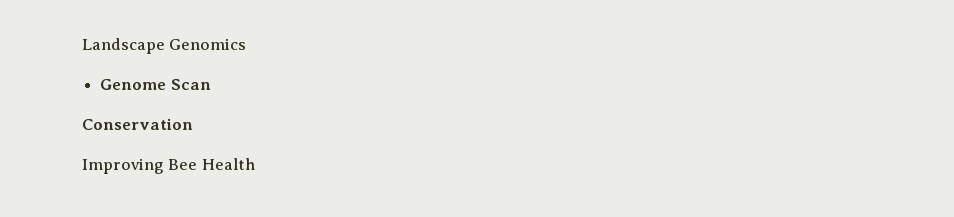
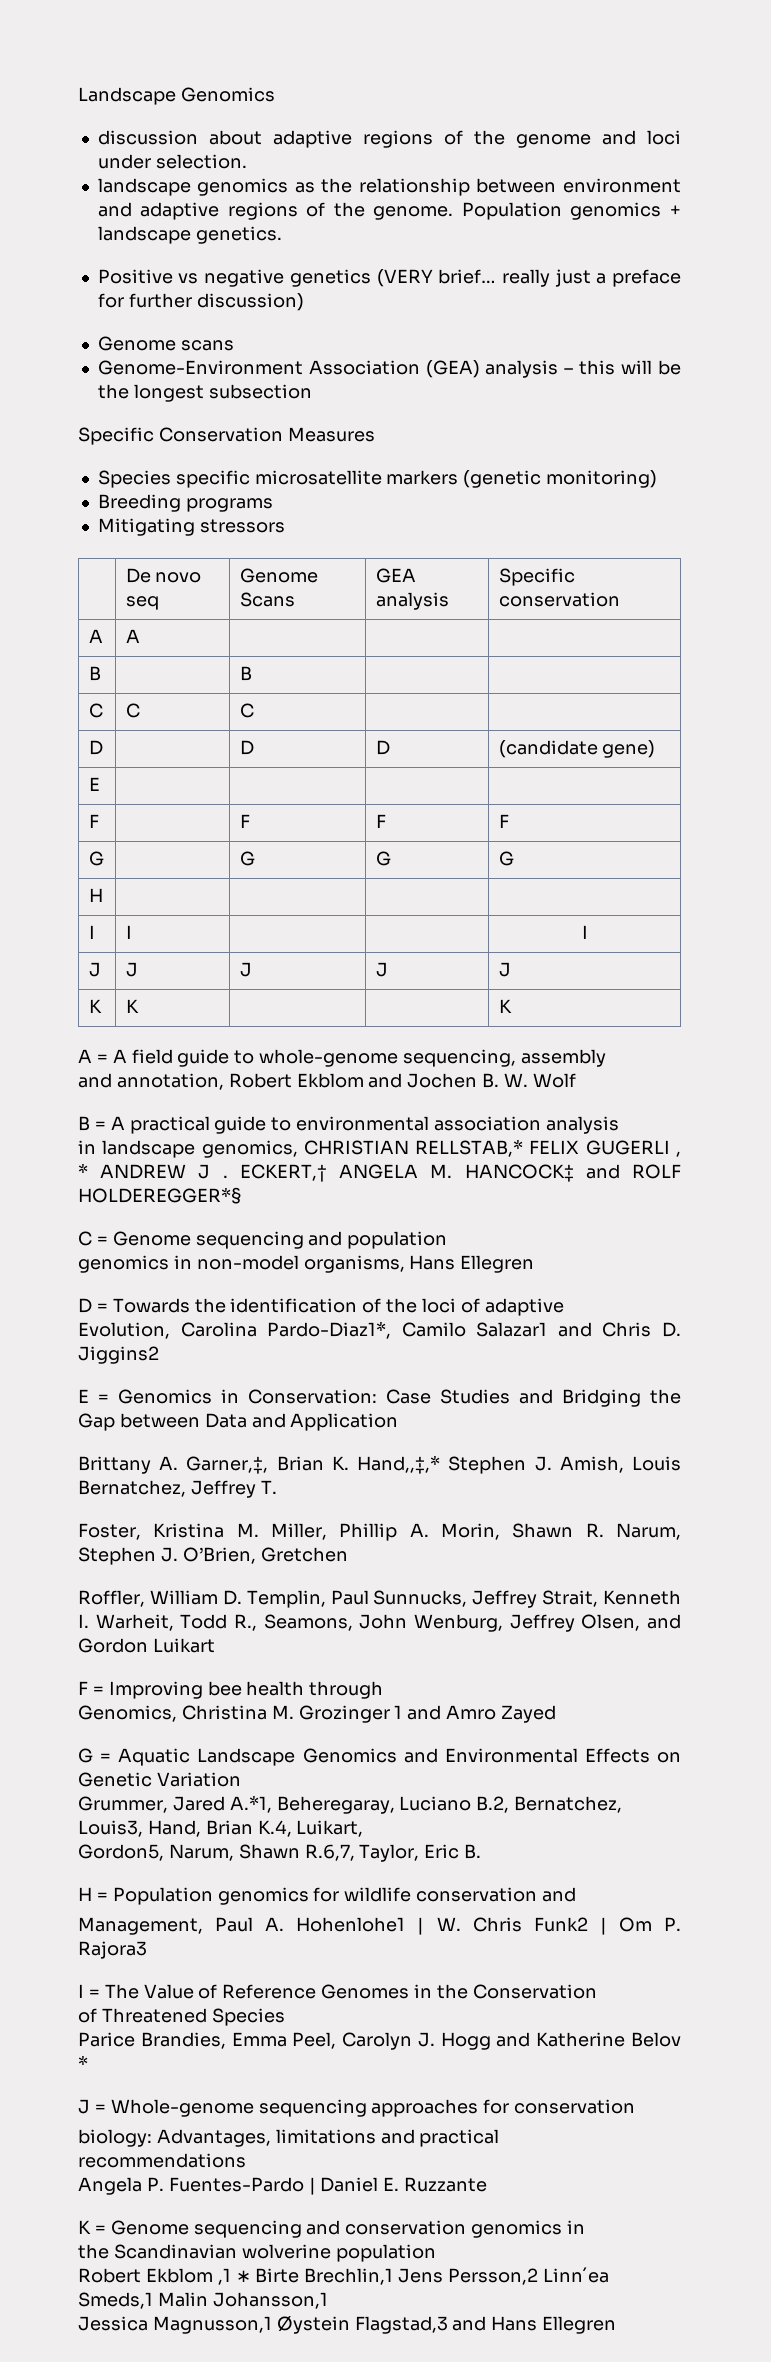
[100,79,211,90] [82,118,193,130] [82,158,255,174] Genome Scan // Conservation // Improving Bee Health -> [97,130,681,148] [97,154,247,169] [97,178,682,196] [97,202,681,220] [97,226,282,244] [97,269,681,287] [97,293,304,311] [97,336,234,351] [97,360,681,378] [97,384,312,402] [78,427,375,445] [97,470,658,488] [97,494,273,512] [97,518,285,536] [125,568,202,583] [125,596,159,610] [239,568,318,583] [239,592,295,607] [375,568,416,583] [375,592,449,610] [498,568,575,586] [498,592,620,607] [88,629,103,643] [125,629,140,643] [88,666,101,681] [239,666,252,681] [88,703,103,718] [125,703,140,718] [239,703,254,718] [88,740,103,755] [239,740,254,755] [375,740,390,755] [498,740,656,758] [88,777,100,791] [88,814,99,828] [239,814,250,828] [375,814,386,828] [498,814,509,828] [88,851,104,866] [239,851,255,866] [375,851,391,866] [498,851,514,866] [88,888,103,902] [88,925,95,939] [125,925,132,939] [581,925,588,939] [88,962,101,977] [125,962,138,977] [239,962,252,977] [375,962,388,977] [498,962,511,977] [88,999,102,1013] [125,999,139,1013] [498,999,512,1013] [78,1049,606,1067] [78,1073,576,1090] [78,1116,619,1134] [78,1139,682,1158] [78,1163,681,1182] [78,1187,242,1204] [78,1231,448,1249] [78,1255,535,1273] [78,1298,564,1316] [78,1321,681,1339] [78,1346,159,1364] [78,1389,681,1407] [78,1413,399,1431] [78,1455,681,1474] [78,1480,277,1498] [78,1523,681,1541] [78,1547,348,1565] [78,1590,681,1608] [78,1614,681,1632] [78,1638,215,1653] [78,1681,384,1699] [78,1705,557,1723] [78,1748,681,1766] [78,1772,241,1787] [78,1795,623,1814] [78,1820,364,1837] [78,1844,482,1862] [78,1887,577,1905] [78,1917,682,1935] [78,1941,147,1959] [78,1984,597,1999] [78,2008,285,2026] [78,2032,681,2050] [78,2055,88,2070] [78,2099,636,2117] [78,2129,500,2147] [78,2153,246,2168] [78,2177,488,2195] [78,2220,586,2238] [78,2244,436,2262] [78,2267,609,2285] [78,2292,328,2309] [78,2316,617,2334] discussion about adaptive regions of the genome and loci under selection. // landscape genomics as the relationship between environment and adaptive regions of the genome. Population genomics + landscape genetics. // Positive vs negative genetics (VERY brief… really just a preface for further discussion) // Genome scans // Genome-Environment Association (GEA) analysis – this will be the longest subsection // Specific Conservation Measures // Species specific microsatellite markers (genetic monitoring) // Breeding programs // Mitigating stressors // | De novo seq | Genome Scans | GEA analysis | Specific conservation // A | A | | | // B | | B | | // C | C | C | | // D | | D | D | (candidate gene) // E | | | | // F | | F | F | F // G | | G | G | G // H | | | | // I | I | | | I // J | J | J | J | J // K | K | | | K // A = A field guide to whole-genome sequencing, assembly // and annotation, Robert Ekblom and Jochen B. W. Wolf // B = A practical guide to environmental association analysis // in landscape genomics, CHRISTIAN RELLSTAB,* FELIX GUGERLI , * ANDREW J . ECKERT,† ANGELA M. HANCOCK‡ and ROLF HOLDEREGGER*§ // C = Genome sequencing and population // genomics in non-model organisms, Hans Ellegren // D = Towards the identification of the loci of adaptive // Evolution, Carolina Pardo-Diaz1*, Camilo Salazar1 and Chris D. Jiggins2 // E = Genomics in Conservation: Case Studies and Bridging the Gap between Data and Application // Brittany A. Garner,‡, Brian K. Hand,,‡,* Stephen J. Amish, Louis Bernatchez, Jeffrey T. // Foster, Kristina M. Miller, Phillip A. Morin, Shawn R. Narum, Stephen J. O’Brien, Gretchen // Roffler, William D. Templin, Paul Sunnucks, Jeffrey Strait, Kenneth I. Warheit, Todd R., Seamons, John Wenburg, Jeffrey Olsen, and Gordon Luikart // F = Improving bee health through // Genomics, Christina M. Grozinger 1 and Amro Zayed // G = Aquatic Landscape Genomics and Environmental Effects on Genetic Variation // Grummer, Jared A.*1, Beheregaray, Luciano B.2, Bernatchez, Louis3, Hand, Brian K.4, Luikart, // Gordon5, Narum, Shawn R.6,7, Taylor, Eric B. // H = Population genomics for wildlife conservation and // Management, Paul A. Hohenlohe1 | W. Chris Funk2 | Om P. Rajora3 // I = The Value of Reference Genomes in the Conservation // of Threatened Species // Parice Brandies, Emma Peel, Carolyn J. Hogg and Katherine Belov * // J = Whole-genome sequencing approaches for conservation // biology: Advantages, limitations and practical // recommendations // Angela P. Fuentes-Pardo | Daniel E. Ruzzante // K = Genome sequencing and conservation genomics in // the Scandinavian wolverine population // Robert Ekblom ,1 ∗ Birte Brechlin,1 Jens Persson,2 Linn´ea Smeds,1 Malin Johansson,1 // Jessica Magnusson,1 Øystein Flagstad,3 and Hans Ellegren

